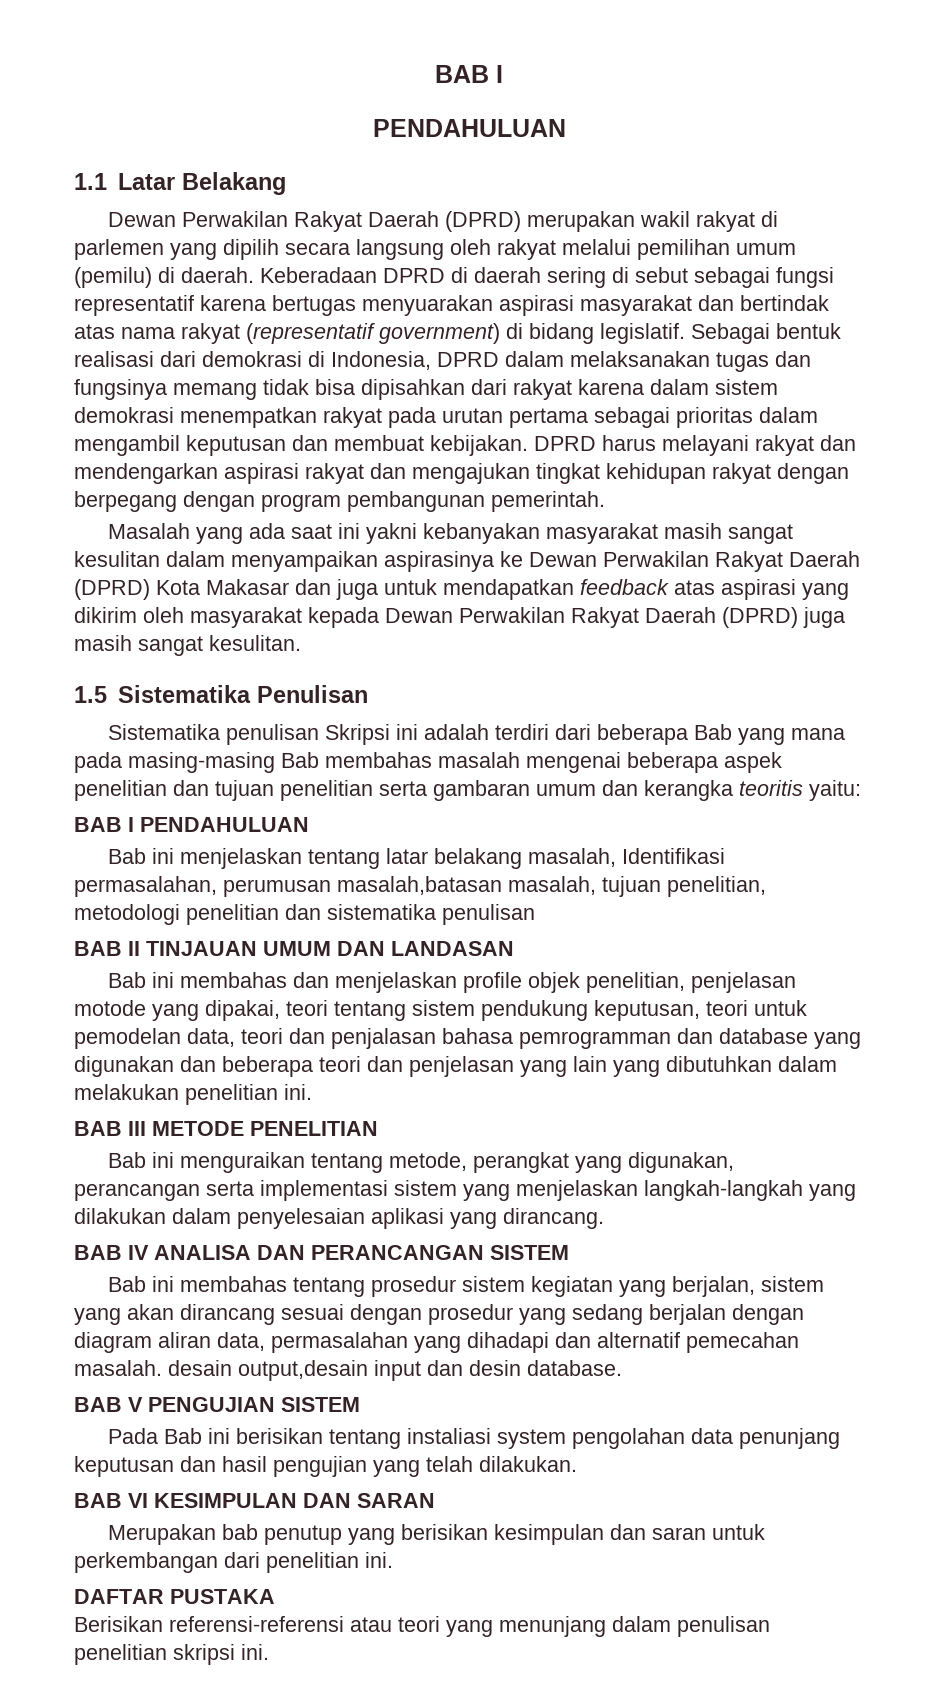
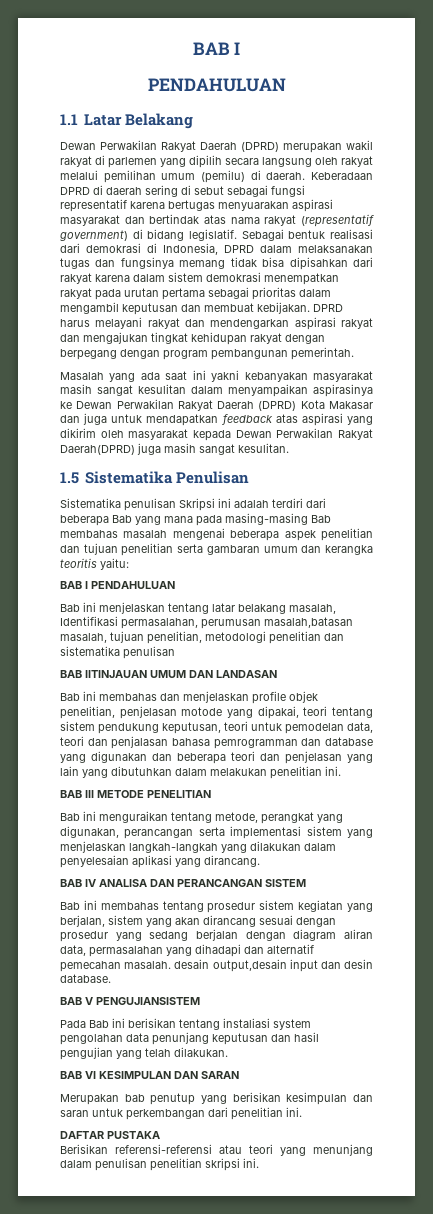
[645,607,798,628] Daerah (DPRD) -> [60,445,135,455] Daerah(DPRD)
[128,941,257,956] II TINJAUAN -> [85,670,147,678] IITINJAUAN
[148,1397,360,1412] PENGUJIAN SISTEM -> [96,997,200,1005] PENGUJIANSISTEM

